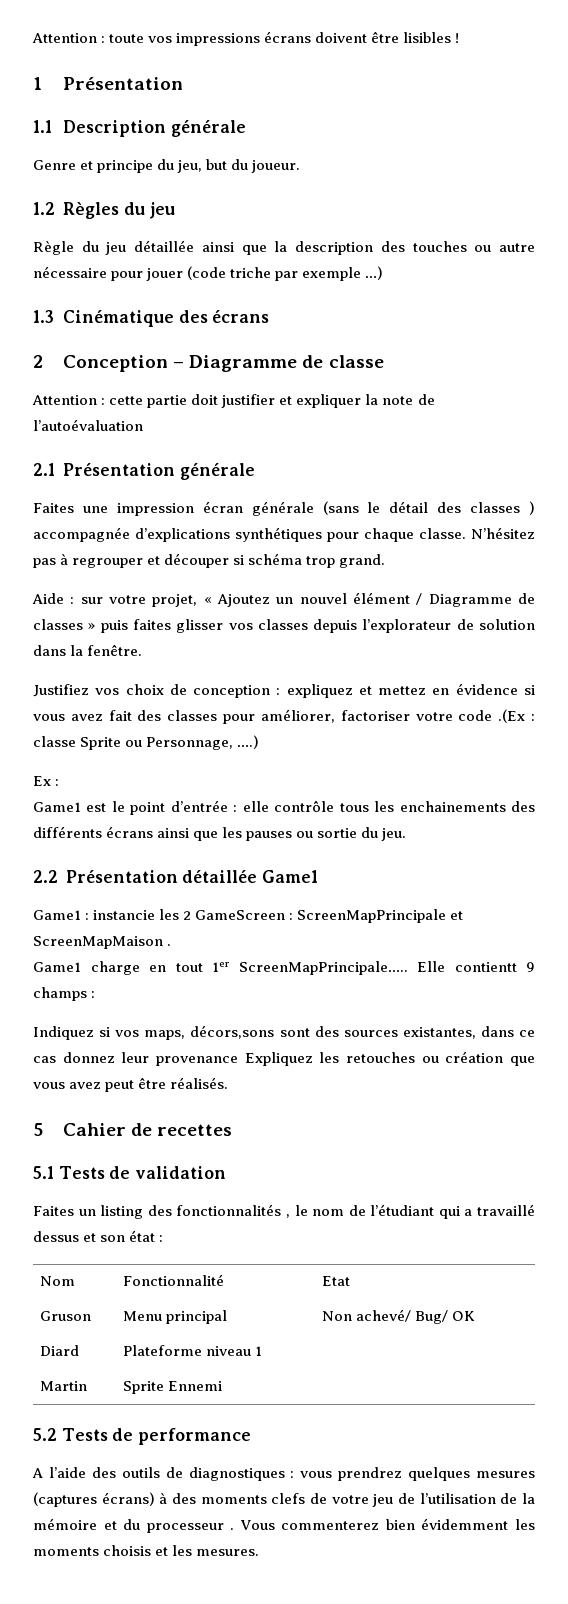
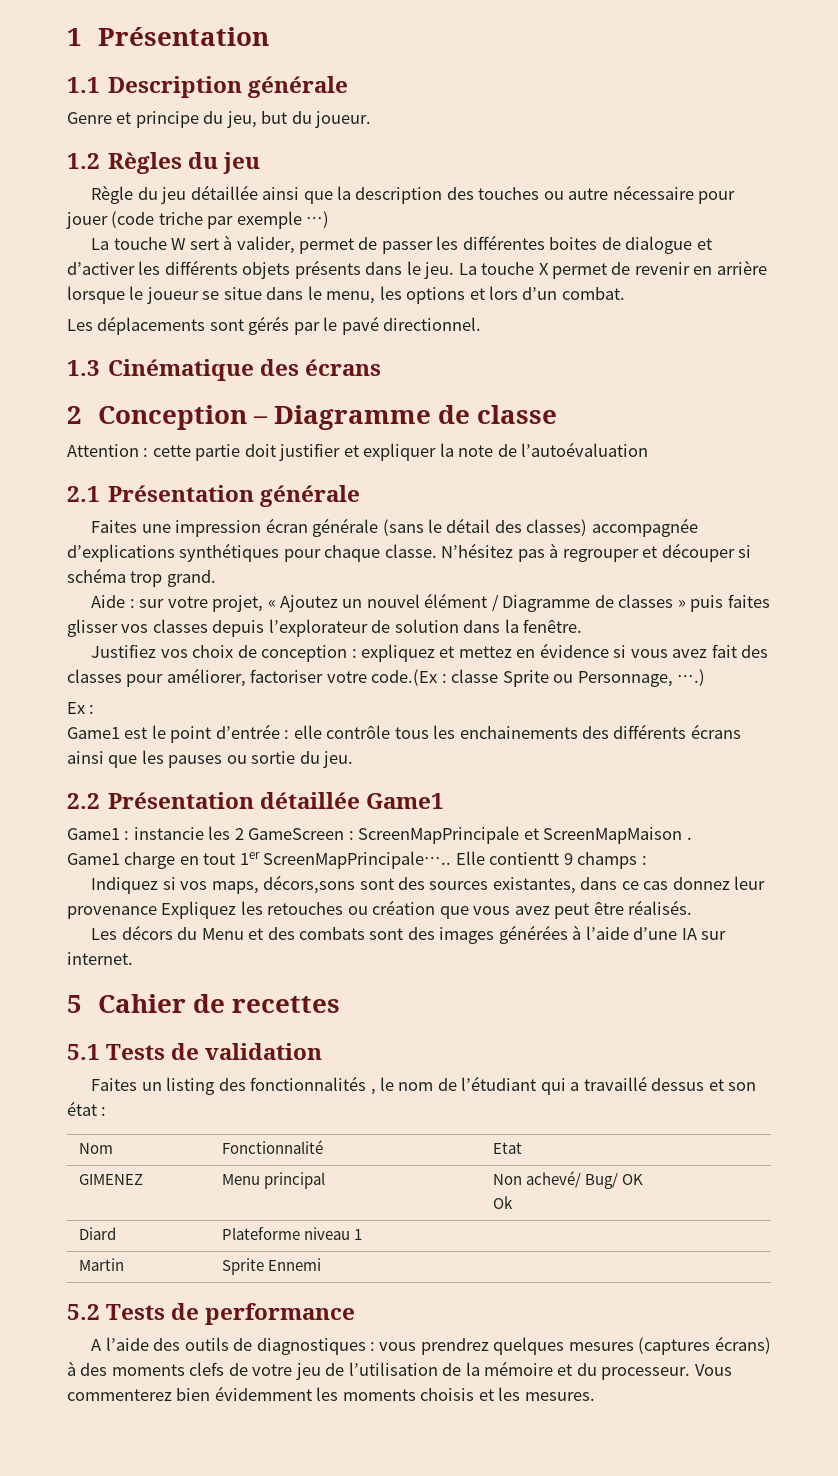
[32,31,460,46] Attention : toute vos impressions écrans doivent être lisibles ! // -> (67, 37) none
(384, 273) none -> [91,235,712,254] [67,260,767,279] [67,286,625,304] [67,316,482,335] // La touche W sert à valider, permet de passer les différentes boites de dialogue et d’activer les différents objets présents dans le jeu. La touche X permet de revenir en arrière lorsque le joueur se situe dans le menu, les options et lors d’un combat. // Les déplacements sont gérés par le pavé directionnel.
[470,501,535,515] classes ) -> [526,519,588,536] classes)
[458,709,526,723] code .(Ex -> [371,669,438,686] code.(Ex
(229, 1083) none -> [91,925,727,944] [67,952,133,965] // Les décors du Menu et des combats sont des images générées à l’aide d’une IA sur internet.
[39,1311,91,1321] Gruson -> [78,1174,143,1185] GIMENEZ
(475, 1316) none -> [492,1196,513,1209] // Ok
[146,1523,235,1533] processeur . -> [601,1367,691,1380] processeur.

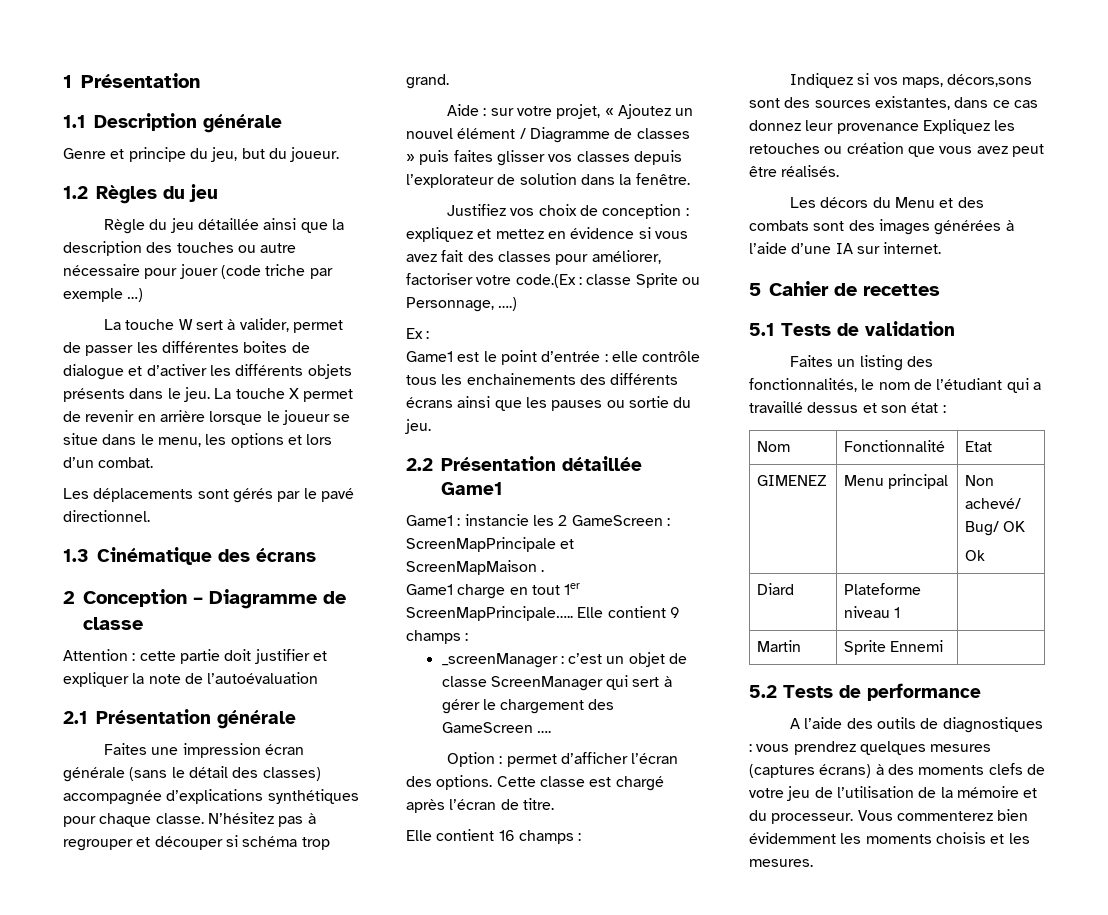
[489,852,560,865] contientt -> [607,606,666,618] contient
(647, 860) none -> [441,652,688,668] [441,675,672,691] [441,699,615,714] [441,722,551,733] [447,752,679,767] [406,775,664,791] [406,798,554,813] [406,829,582,844] // _screenManager : c’est un objet de classe ScreenManager qui sert à gérer le chargement des GameScreen …. // Option : permet d’afficher l’écran des options. Cette classe est chargé après l’écran de titre. // Elle contient 16 champs :
[250,1076,376,1095] fonctionnalités , -> [749,378,857,392] fonctionnalités,

